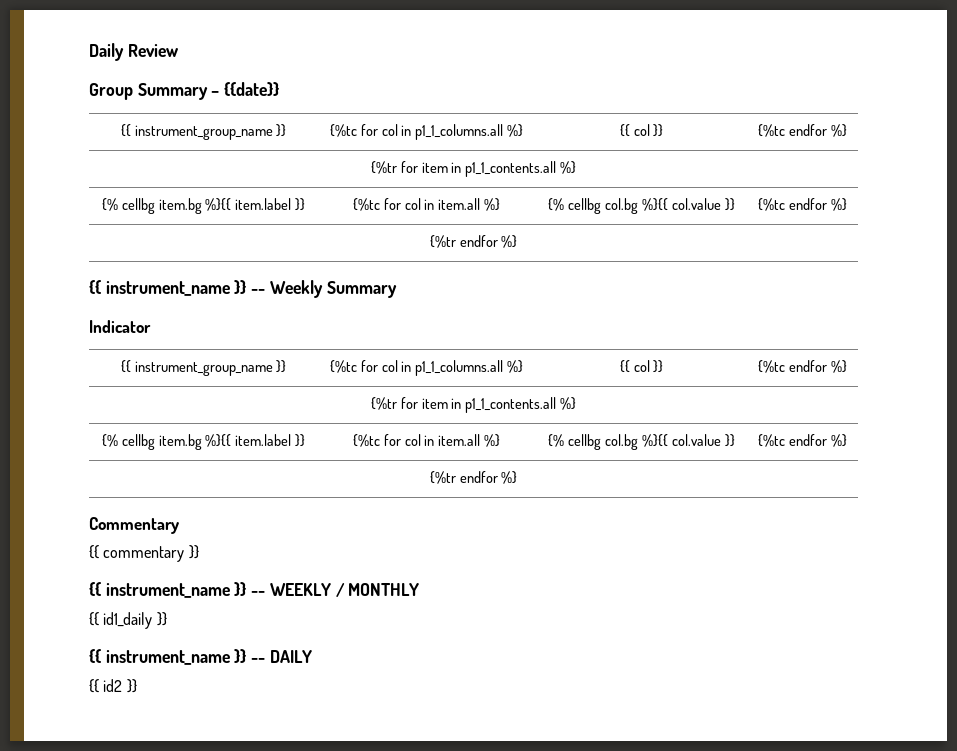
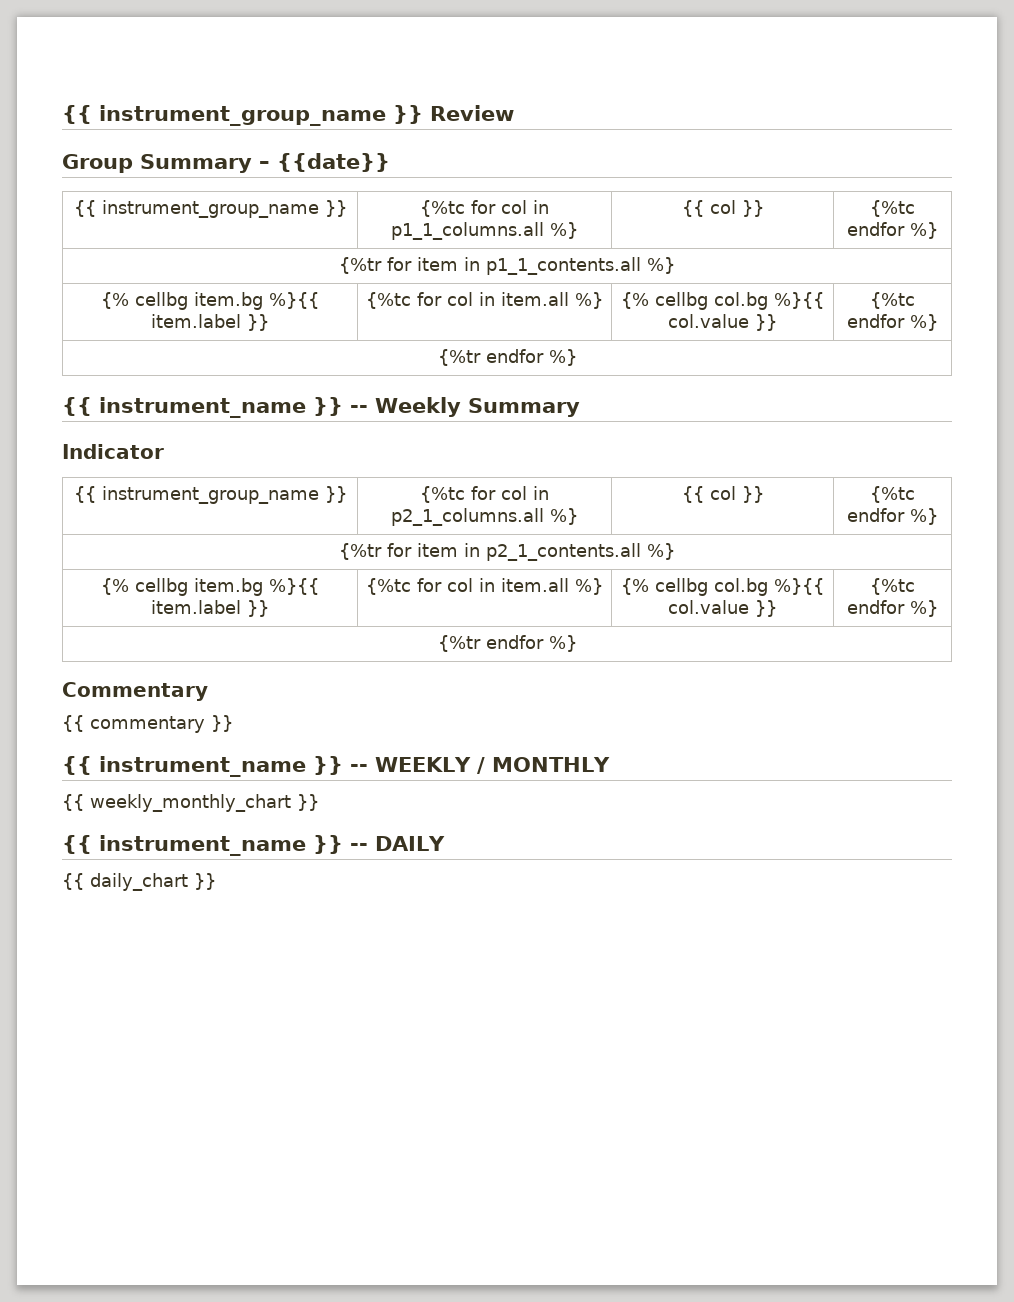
[89,43,124,61] Daily -> [62,105,423,126] {{ instrument_group_name }}
[415,360,504,376] p1_1_columns.all -> [391,508,544,526] p2_1_columns.all
[465,397,557,413] p1_1_contents.all -> [486,543,641,561] p2_1_contents.all
[103,612,153,629] id1_daily -> [90,794,291,812] weekly_monthly_chart
[103,679,123,692] id2 -> [90,873,188,891] daily_chart

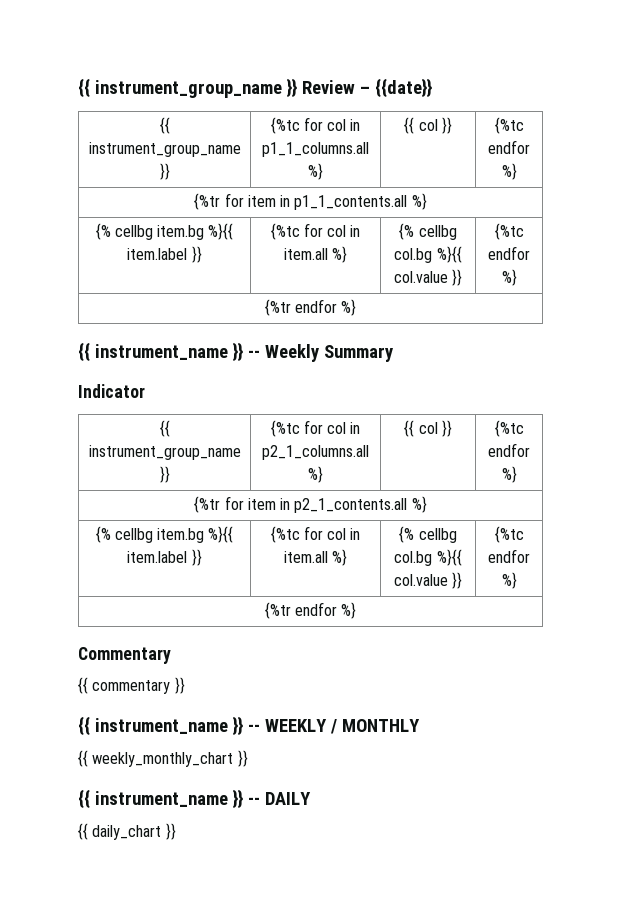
[62,154,252,173] // Group Summary -> (355, 87) none

